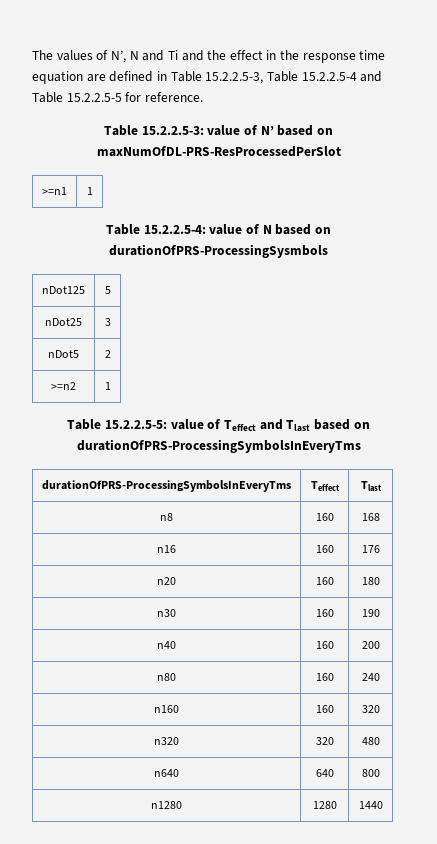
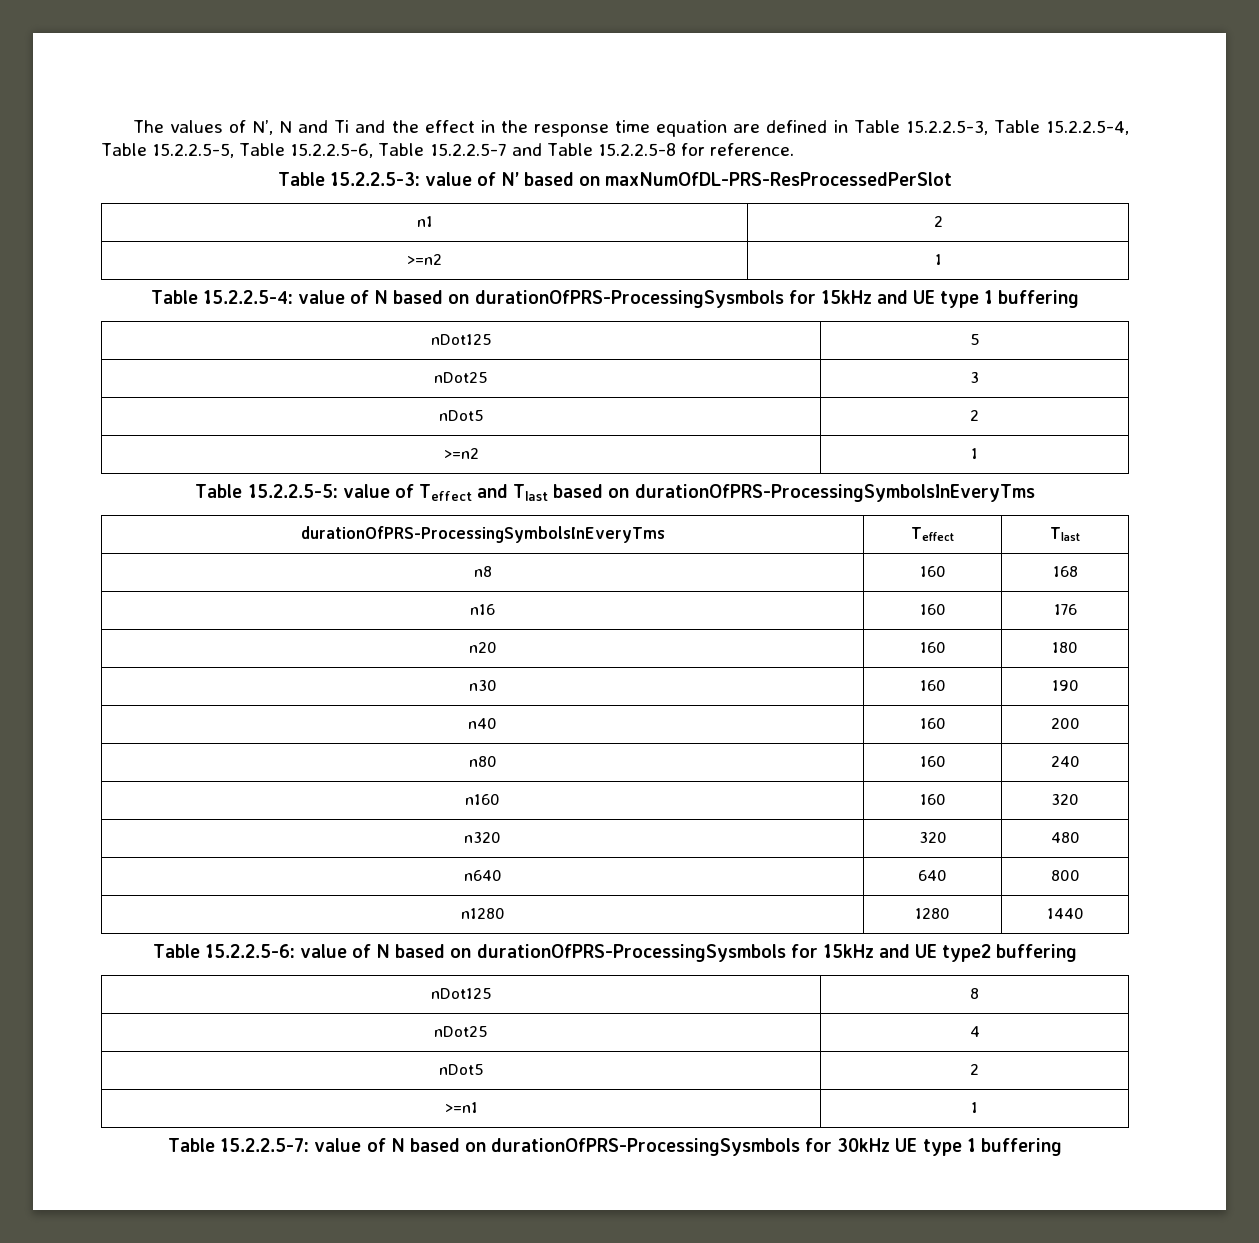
[301,72,357,81] 15.2.2.5-4 -> [1045,120,1129,135] [101,143,507,158] 15.2.2.5-4, Table 15.2.2.5-5, Table 15.2.2.5-6, Table 15.2.2.5-7
[66,93,122,102] 15.2.2.5-5 -> [597,143,676,156] 15.2.2.5-8
[42,187,67,195] >=n1 -> [416,216,433,227] [933,216,943,227] [407,254,442,265] n1 | 2 // >=n2
(328, 251) none -> [788,290,1080,308] for 15kHz and UE type 1 buffering
(383, 805) none -> [152,944,1078,962] [430,988,492,999] [970,988,979,999] [434,1026,488,1037] [969,1026,980,1037] [438,1064,484,1075] [970,1064,979,1075] [444,1102,478,1113] [971,1102,978,1113] [168,1138,1062,1156] // Table 15.2.2.5-6: value of N based on durationOfPRS-ProcessingSysmbols for 15kHz and UE type2 buffering // nDot125 | 8 // nDot25 | 4 // nDot5 | 2 // >=n1 | 1 // Table 15.2.2.5-7: value of N based on durationOfPRS-ProcessingSysmbols for 30kHz UE type 1 buffering

